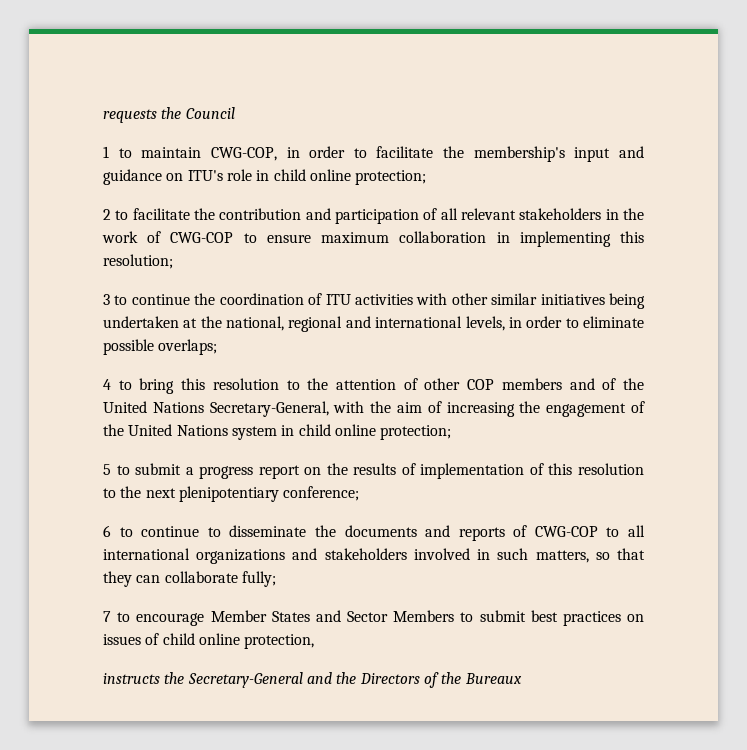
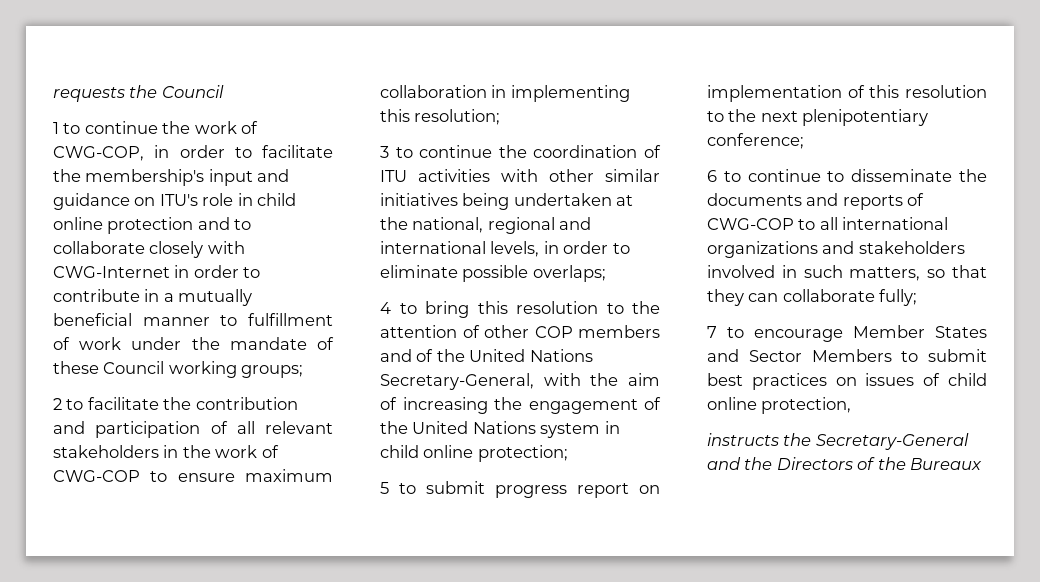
[141,147,202,158] maintain -> [84,121,259,134] continue the work of
[355,170,427,185] protection; -> [107,217,252,234] [53,241,245,258] [53,265,261,278] [53,289,253,306] [53,313,333,326] [53,337,335,350] [53,361,304,378] protection and to collaborate closely with CWG-Internet in order to contribute in a mutually beneficial manner to fulfillment of work under the mandate of these Council working groups;
[185,467,194,475] a -> (485, 487) none
[326,463,416,475] the results of -> (660, 489) none

